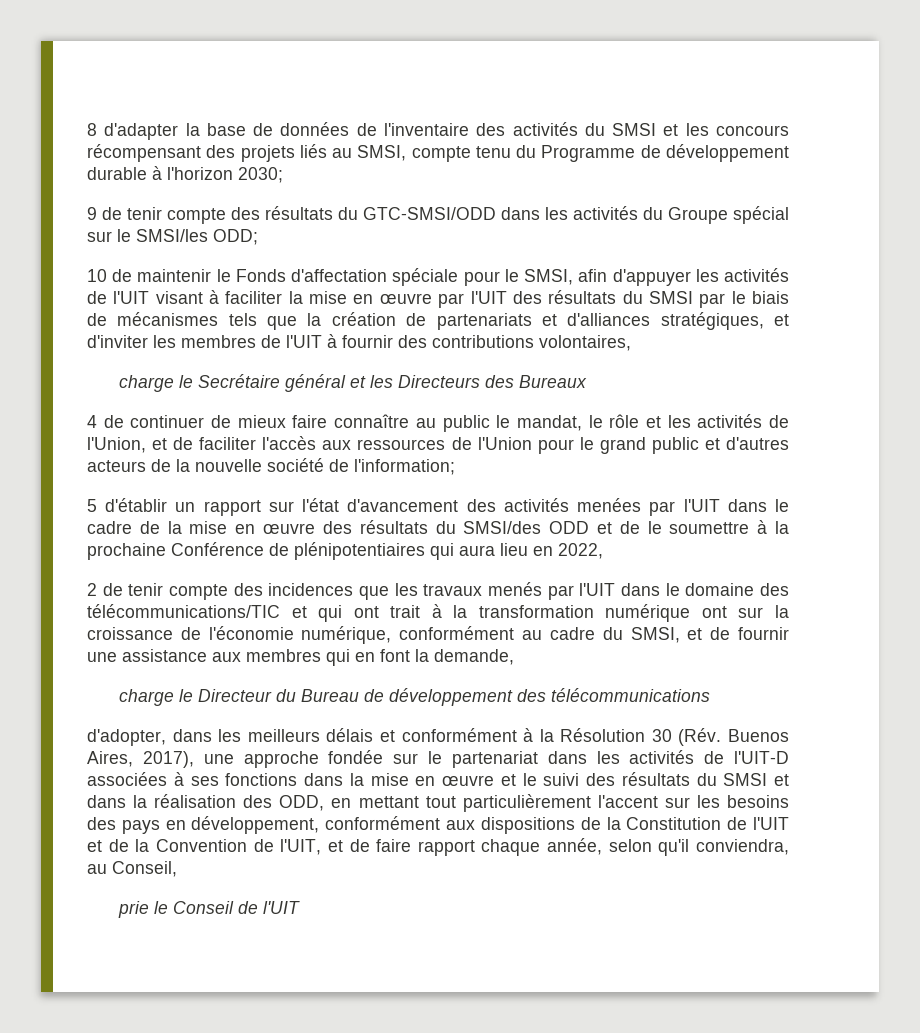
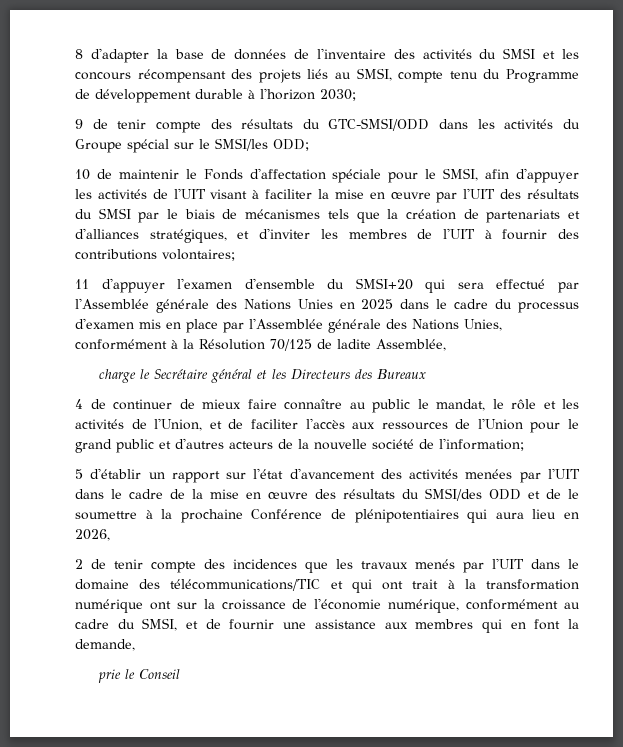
[539,335,631,351] volontaires, -> [162,249,235,261] [75,278,579,293] [75,298,580,313] [75,318,502,333] [75,339,446,351] volontaires; // 11 d'appuyer l'examen d'ensemble du SMSI+20 qui sera effectué par l'Assemblée générale des Nations Unies en 2025 dans le cadre du processus d'examen mis en place par l'Assemblée générale des Nations Unies, conformément à la Résolution 70/125 de ladite Assemblée,
[558,543,603,559] 2022, -> [75,529,110,541] 2026,
[119,688,711,706] [87,728,790,746] [87,750,790,768] [87,772,789,786] [87,794,790,812] [87,816,790,834] [87,838,789,856] [87,861,177,877] // charge le Directeur du Bureau de développement des télécommunications // d'adopter, dans les meilleurs délais et conformément à la Résolution 30 (Rév. Buenos Aires, 2017), une approche fondée sur le partenariat dans les activités de l'UIT-D associées à ses fonctions dans la mise en œuvre et le suivi des résultats du SMSI et dans la réalisation des ODD, en mettant tout particulièrement l'accent sur les besoins des pays en développement, conformément aux dispositions de la Constitution de l'UIT et de la Convention de l'UIT, et de faire rapport chaque année, selon qu'il conviendra, au Conseil, -> (135, 645) none
[238,901,301,914] de l'UIT -> (181, 674) none

